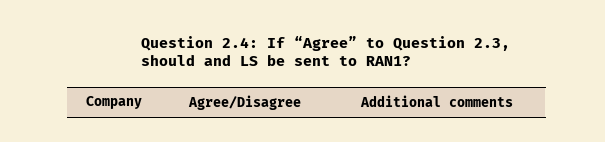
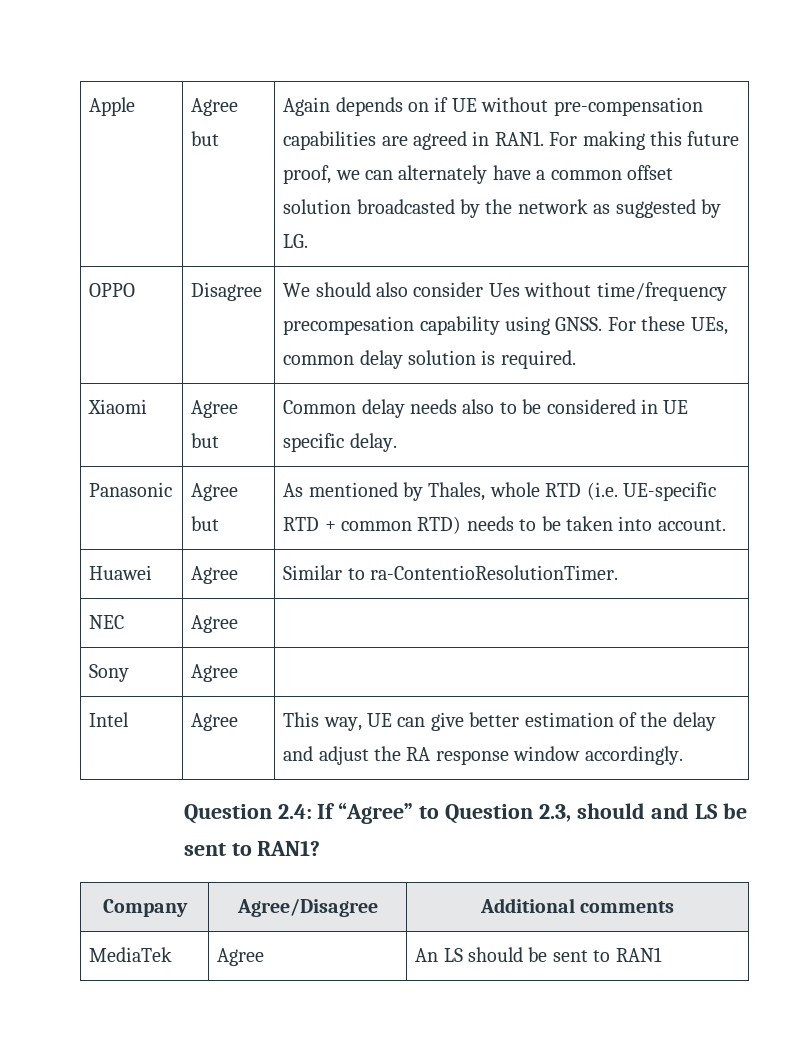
(141, 43) none -> [89,97,136,116] [191,98,239,116] [191,131,220,146] [283,97,703,116] [283,131,740,150] [283,165,674,184] [283,199,722,218] [283,234,309,248] [89,283,136,297] [191,282,263,301] [283,282,727,301] [283,316,728,335] [283,350,576,369] [88,399,148,414] [191,400,239,418] [191,433,220,448] [283,399,689,418] [283,433,397,452] [89,482,173,497] [191,483,239,501] [191,516,220,531] [283,482,717,501] [283,516,726,534] [89,565,153,580] [191,566,239,584] [283,565,619,580] [89,615,125,629] [191,615,239,633] [89,664,130,682] [191,664,239,682] [89,712,130,727] [191,713,239,731] [283,712,716,731] [283,746,683,765] Apple | Agree but | Again depends on if UE without pre-compensation capabilities are agreed in RAN1. For making this future proof, we can alternately have a common offset solution broadcasted by the network as suggested by LG. // OPPO | Disagree | We should also consider Ues without time/frequency precompesation capability using GNSS. For these UEs, common delay solution is required. // Xiaomi | Agree but | Common delay needs also to be considered in UE specific delay. // Panasonic | Agree but | As mentioned by Thales, whole RTD (i.e. UE-specific RTD + common RTD) needs to be taken into account. // Huawei | Agree | Similar to ra-ContentioResolutionTimer. // NEC | Agree | // Sony | Agree | // Intel | Agree | This way, UE can give better estimation of the delay and adjust the RA response window accordingly. //
(513, 102) none -> [89,947,173,962] [217,948,265,966] [415,947,662,962] // MediaTek | Agree | An LS should be sent to RAN1

